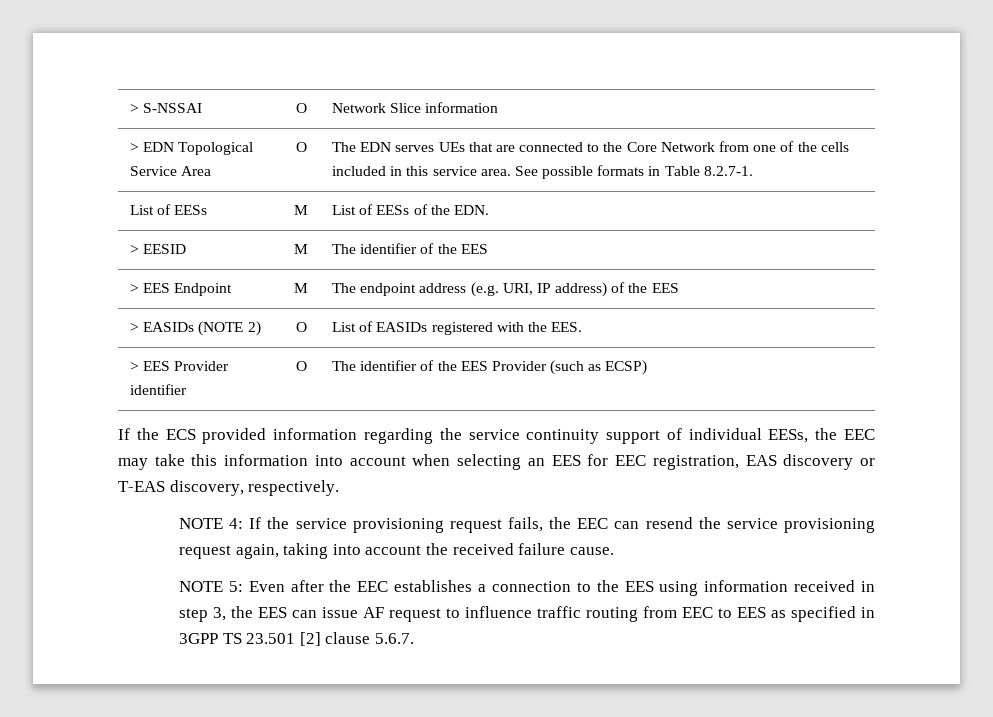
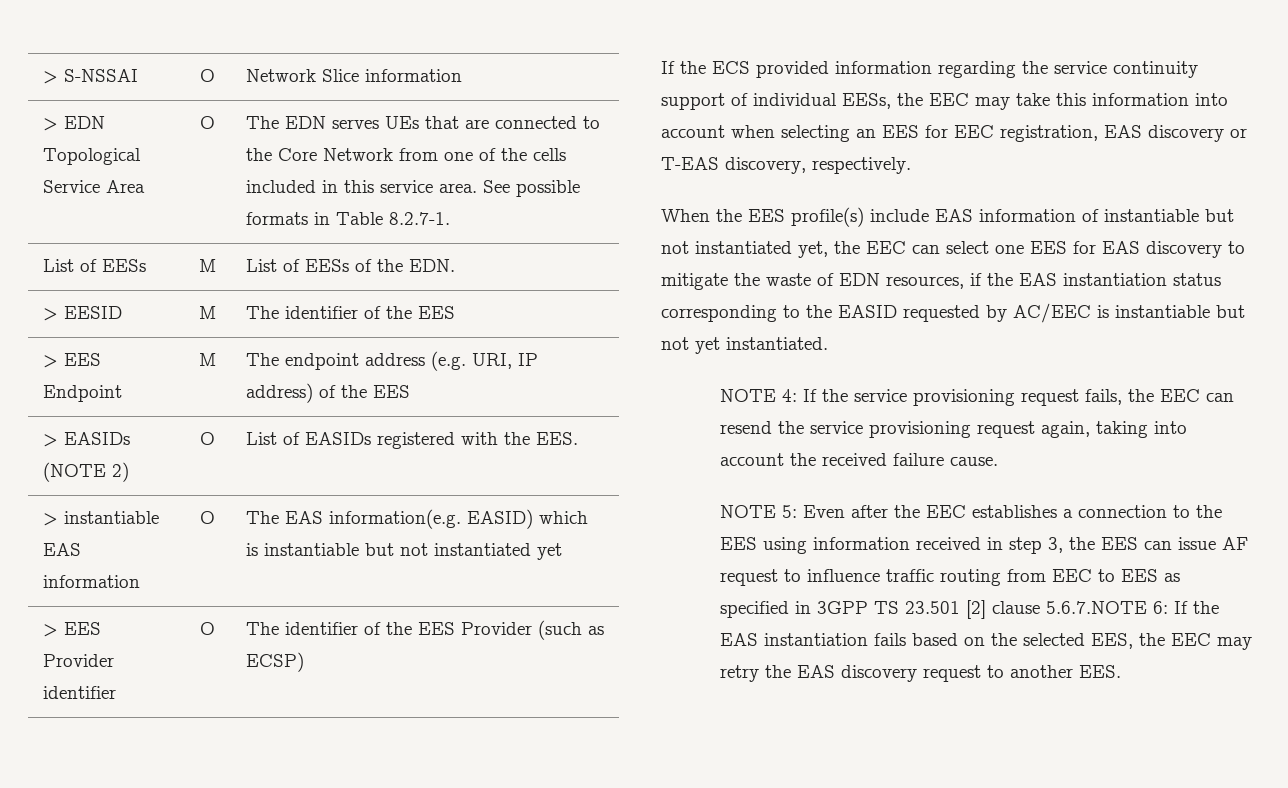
(583, 327) none -> [42,511,159,526] [42,543,81,556] [42,575,140,588] [200,511,215,524] [245,509,588,529] [245,543,562,560] // > instantiable EAS information | O | The EAS information(e.g. EASID) which is instantiable but not instantiated yet
(340, 488) none -> [661,207,1234,227] [661,241,1245,258] [661,273,1221,290] [661,303,1245,323] [661,337,828,354] // When the EES profile(s) include EAS information of instantiable but not instantiated yet, the EEC can select one EES for EAS discovery to mitigate the waste of EDN resources, if the EAS instantiation status corresponding to the EASID requested by AC/EEC is instantiable but not yet instantiated.
[374,633,414,644] 5.6.7. -> [1045,601,1219,614] [719,633,1252,650] [719,665,1121,682] 5.6.7.NOTE 6: If the EAS instantiation fails based on the selected EES, the EEC may retry the EAS discovery request to another EES.

